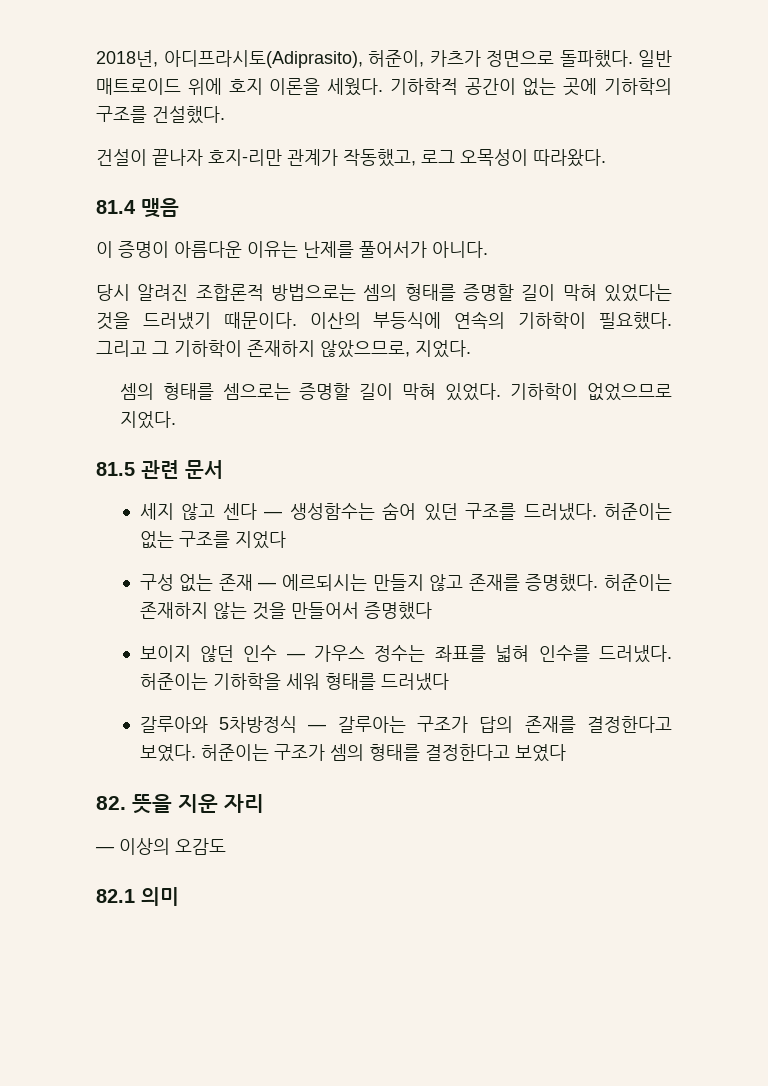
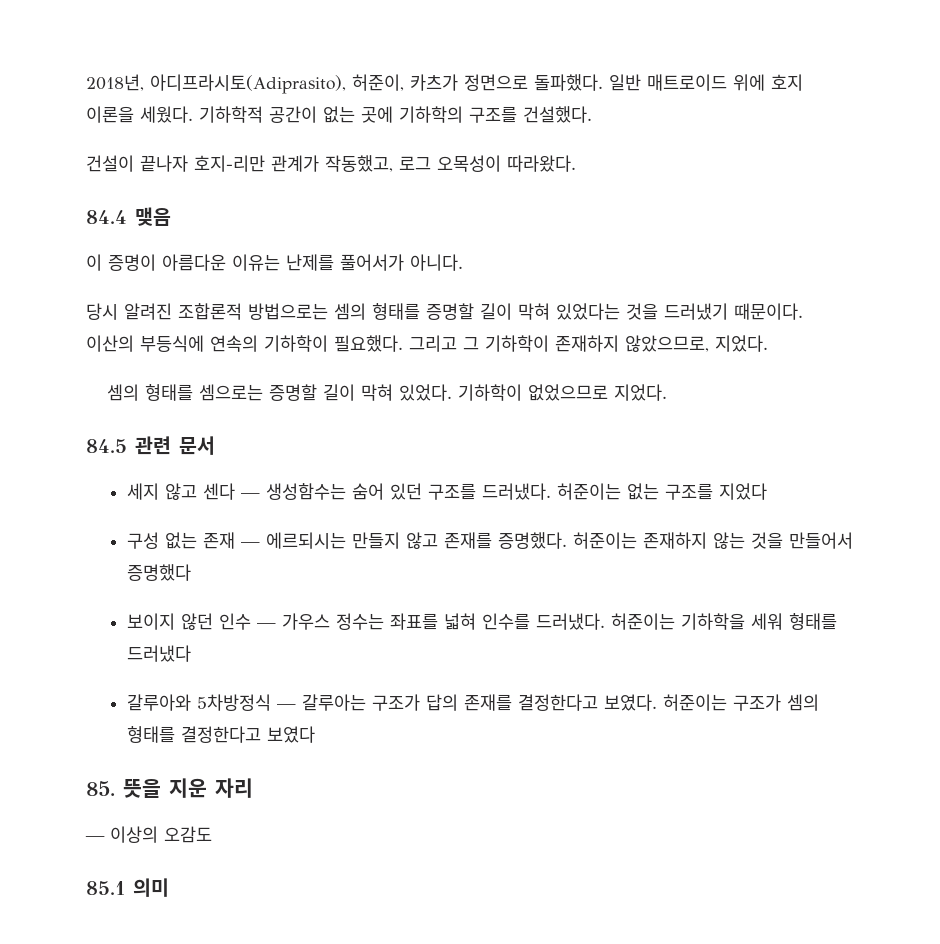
[96,200,136,214] 81.4 -> [86,210,127,224] 84.4
[96,462,135,476] 81.5 -> [86,439,127,453] 84.5
[96,796,126,810] 82. -> [86,781,115,796] 85.
[96,889,135,903] 82.1 -> [86,881,125,895] 85.1

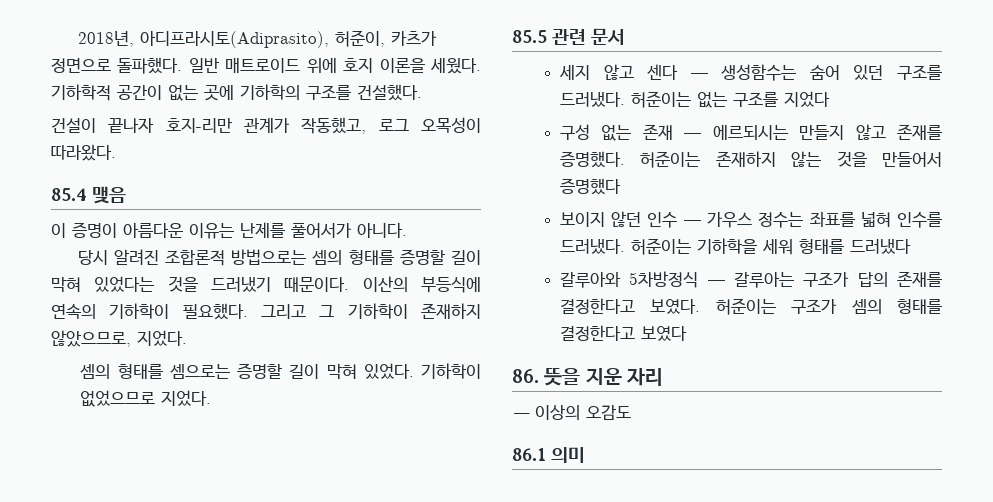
[86,210,127,224] 84.4 -> [51,188,87,201] 85.4
[86,439,127,453] 84.5 -> [512,30,547,43] 85.5
[86,781,115,796] 85. -> [512,369,539,383] 86.
[86,881,125,895] 85.1 -> [512,448,546,461] 86.1

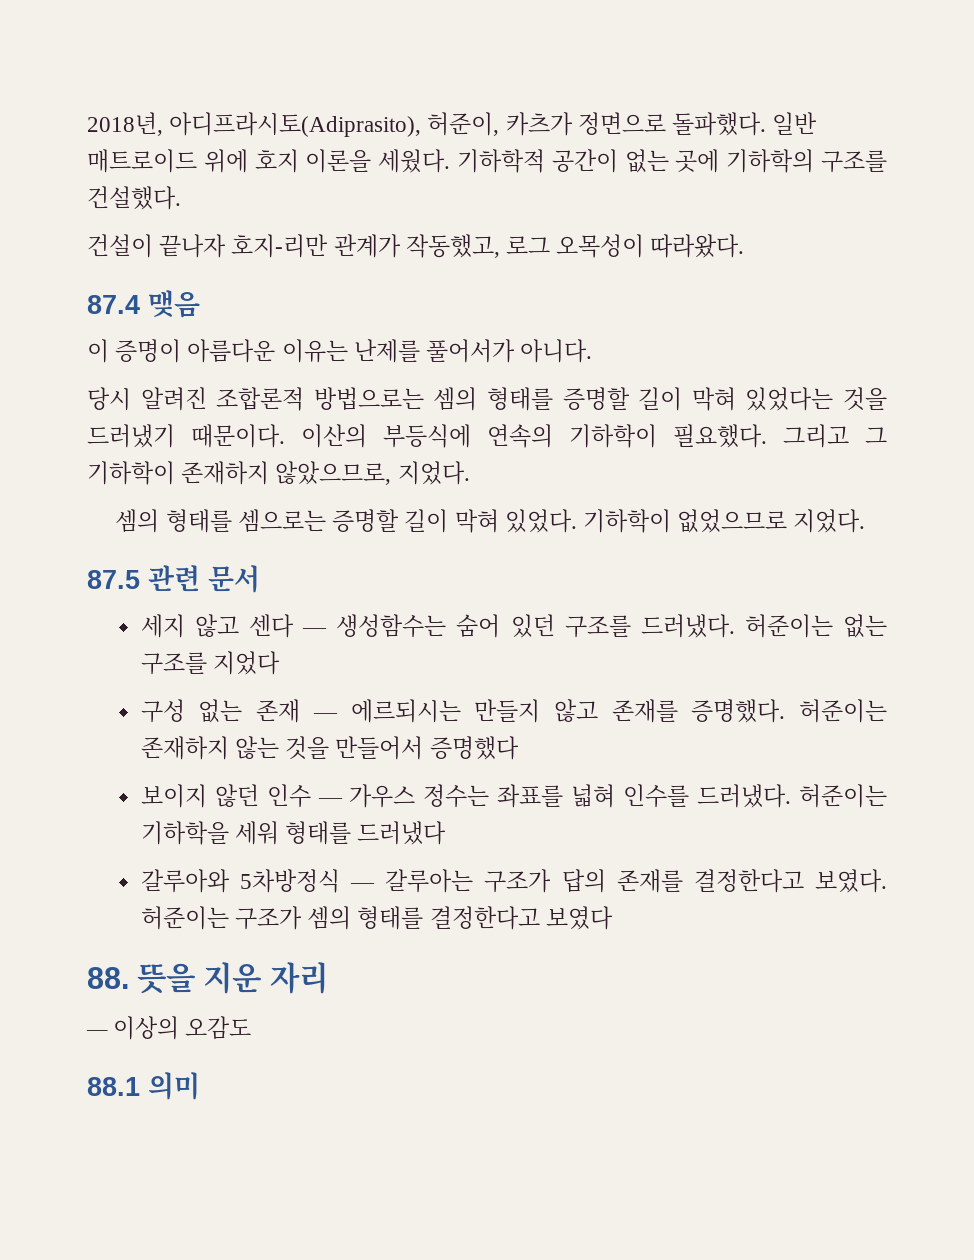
[51,188,87,201] 85.4 -> [87,295,140,314] 87.4
[512,30,547,43] 85.5 -> [87,570,140,589] 87.5
[512,369,539,383] 86. -> [87,967,129,989] 88.
[512,448,546,461] 86.1 -> [87,1077,140,1096] 88.1

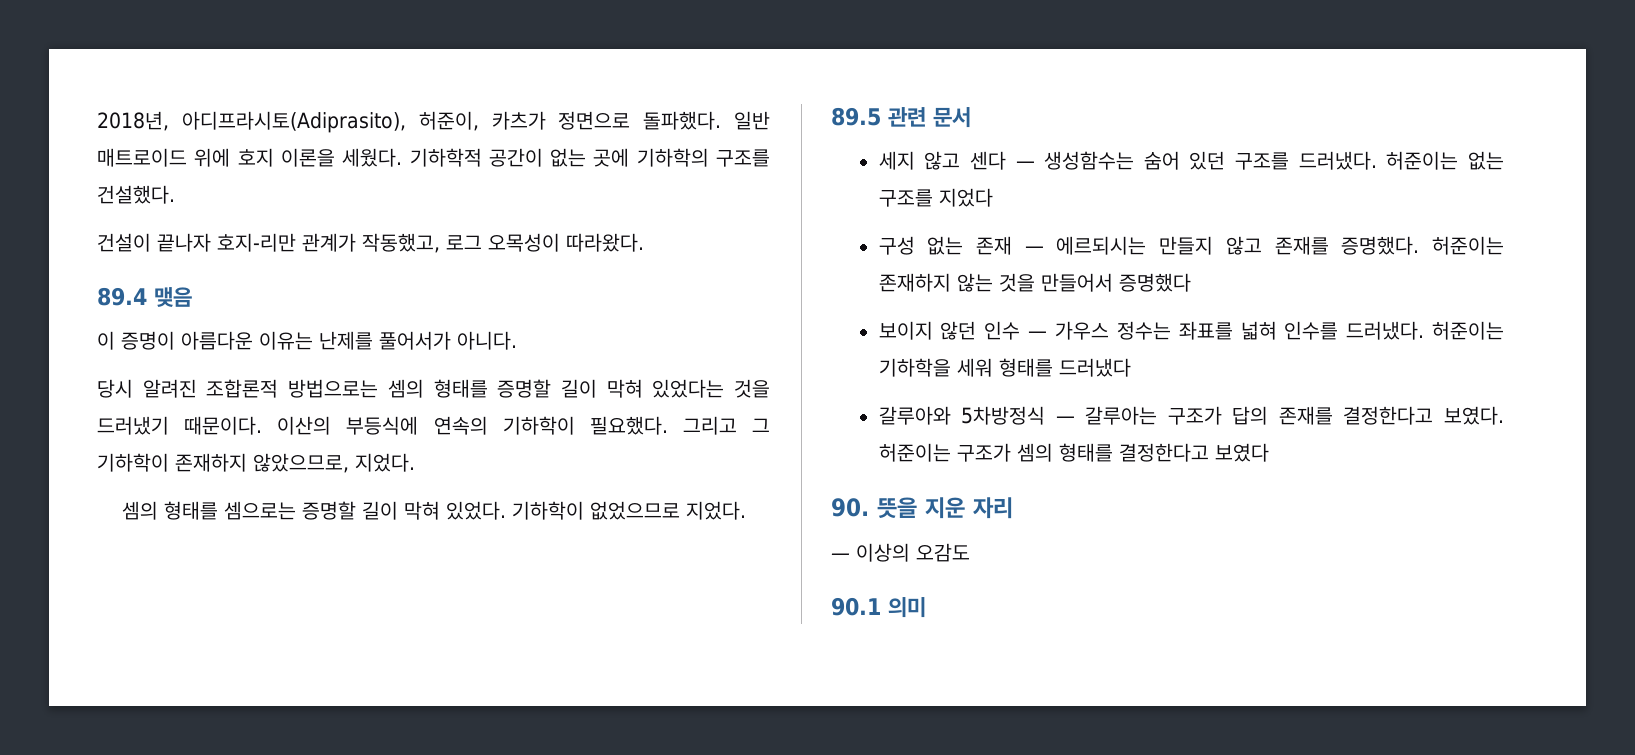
[87,295,140,314] 87.4 -> [97,287,147,306] 89.4
[87,570,140,589] 87.5 -> [831,107,881,126] 89.5
[87,967,129,989] 88. -> [831,498,869,517] 90.
[87,1077,140,1096] 88.1 -> [831,597,881,616] 90.1

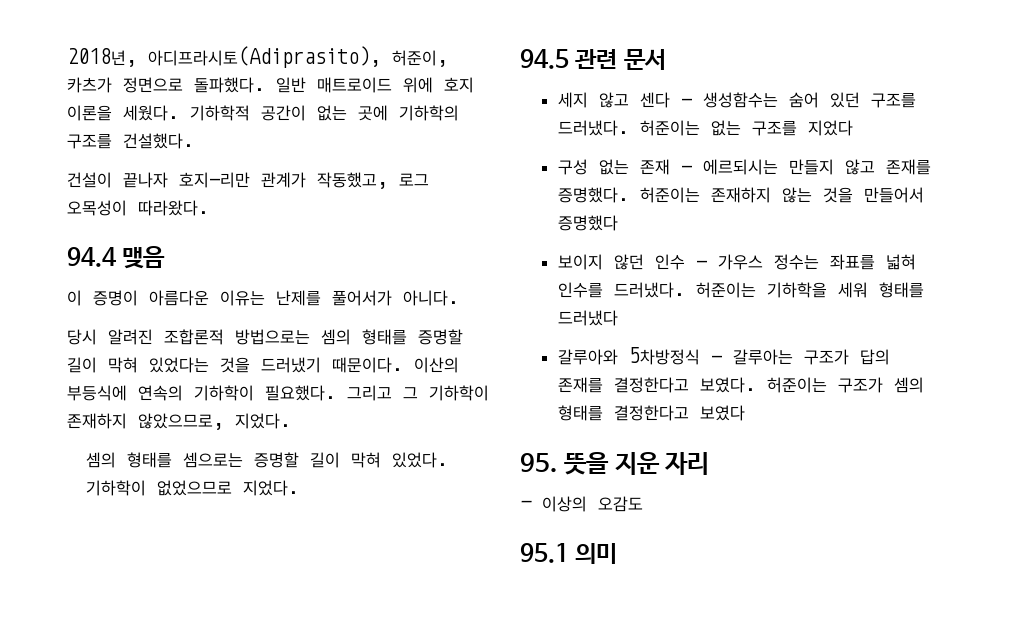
[97,287,147,306] 89.4 -> [67,247,117,267] 94.4
[831,107,881,126] 89.5 -> [520,49,569,69] 94.5
[831,498,869,517] 90. -> [520,453,557,473] 95.
[831,597,881,616] 90.1 -> [520,543,569,563] 95.1

